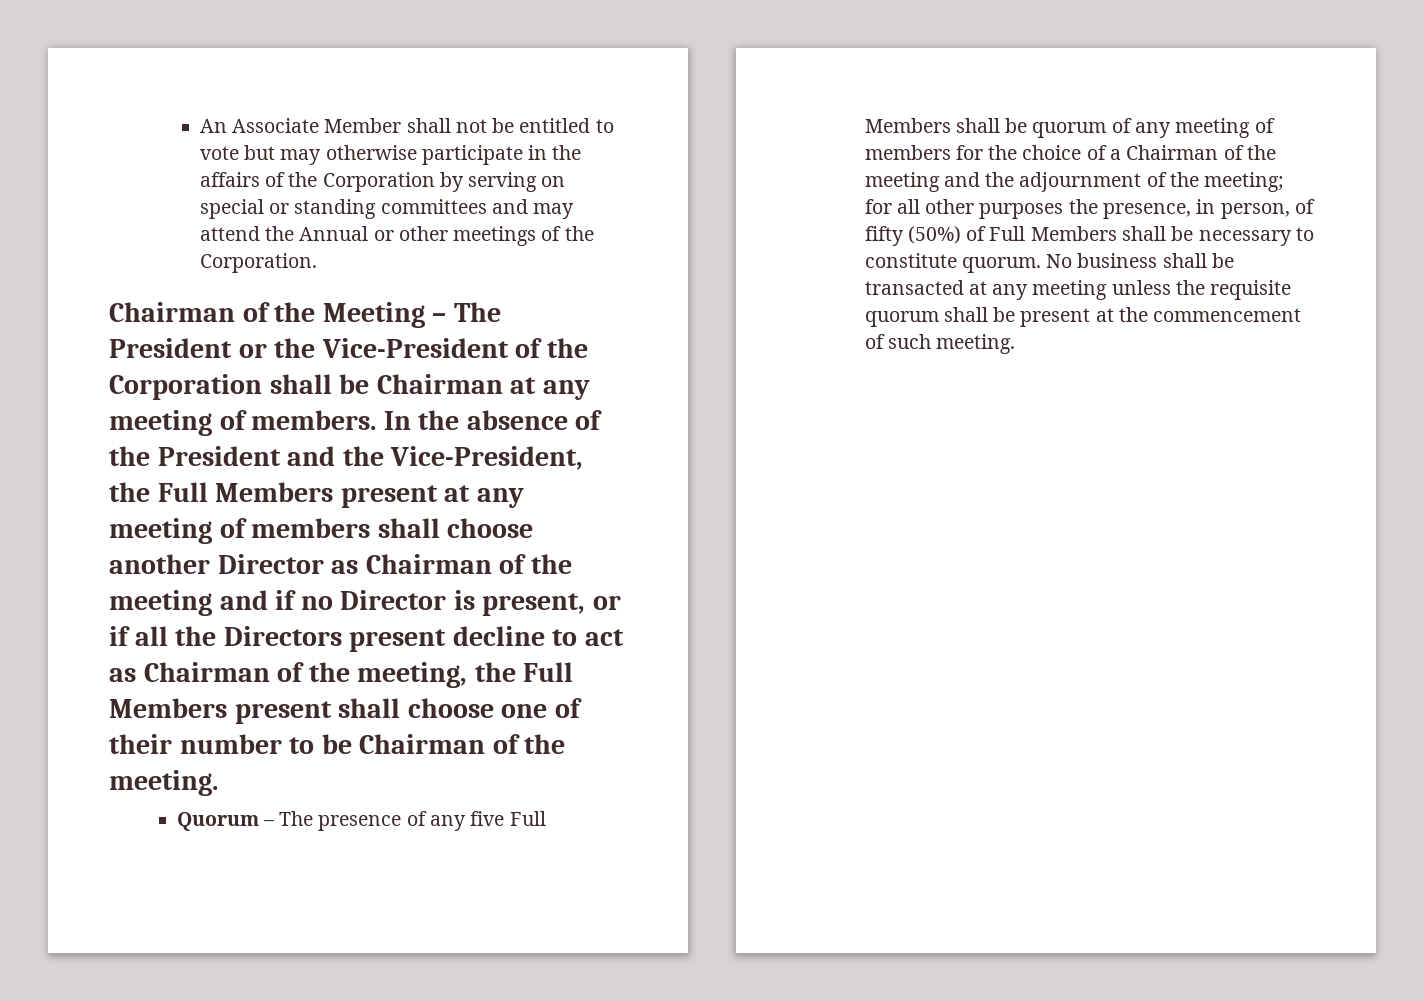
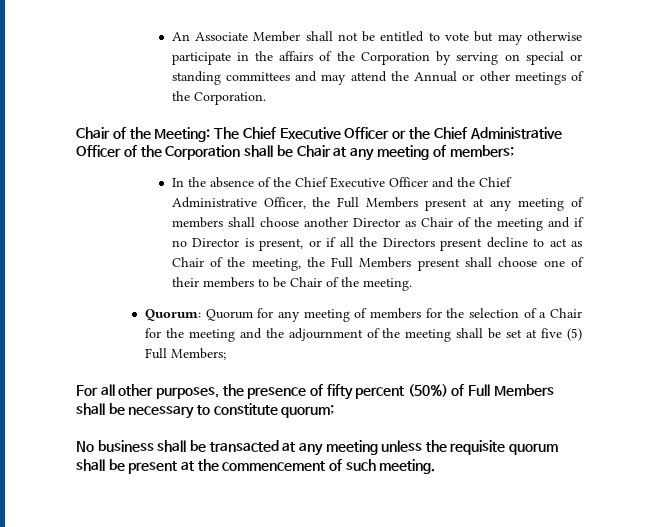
[109,302,501,328] [109,338,509,358] Chairman of the Meeting – The President or the Vice-President -> [76,127,562,142] [76,145,121,157] Chair of the Meeting: The Chief Executive Officer or the Chief Administrative Officer
[376,374,590,400] [109,410,377,436] Chairman at any meeting of members. -> [296,145,514,161] Chair at any meeting of members; //
[157,446,584,470] President and the Vice-President, -> [294,177,512,188] [171,197,306,209] Chief Executive Officer and the Chief Administrative Officer,
[365,554,492,574] Chairman -> [420,217,453,227] Chair
[143,662,270,682] Chairman -> [171,257,204,267] Chair
[179,734,282,754] number -> [202,277,254,288] members
[359,734,486,754] Chairman -> [289,277,322,287] Chair
[176,811,546,831] [864,118,1132,138] Quorum – The presence of any five Full Members shall be quorum of -> [144,308,274,321] Quorum: Quorum for
[1022,145,1082,160] choice -> [468,308,519,318] selection
[1126,145,1244,160] Chairman of -> [550,308,582,318] [144,328,161,338] Chair for
[1204,172,1285,192] [864,199,1290,219] meeting; for all other purposes the presence, in person, -> [405,328,582,342] [144,348,226,360] [76,384,307,399] meeting shall be set at five (5) Full Members; // For all other purposes, the presence
(904, 236) none -> [355,386,405,399] percent
[961,257,1041,273] quorum. -> [281,405,335,418] quorum; //

